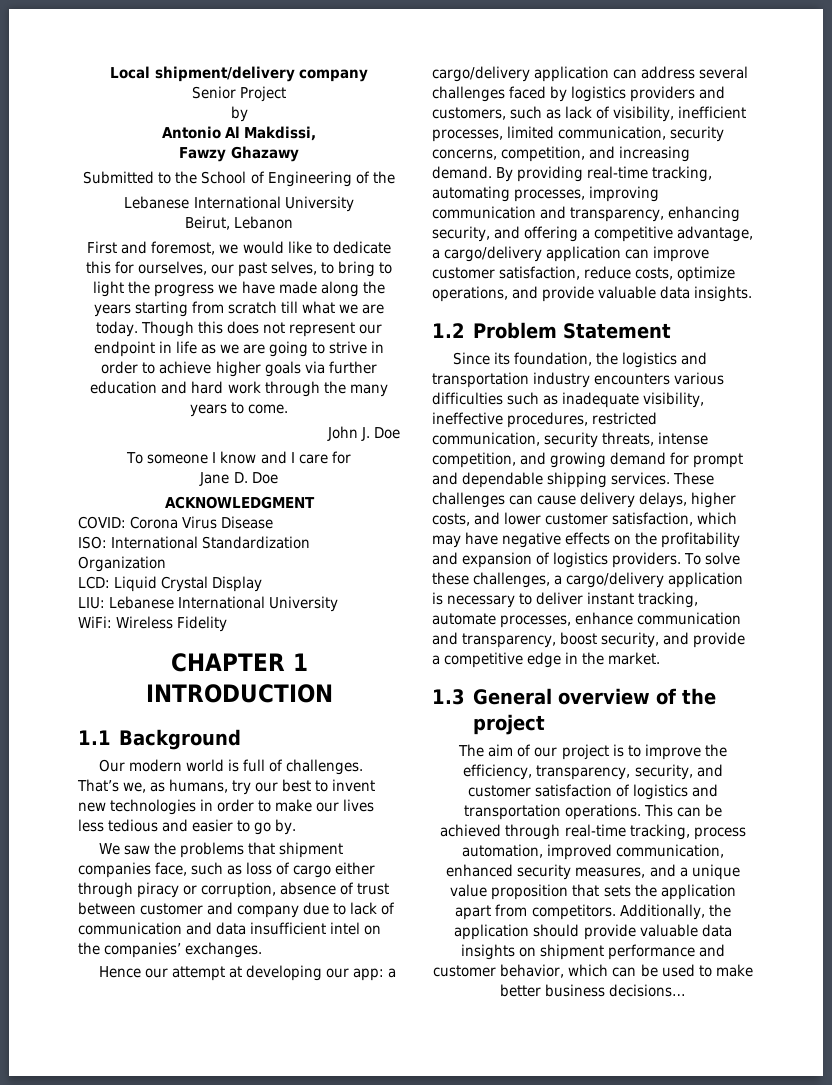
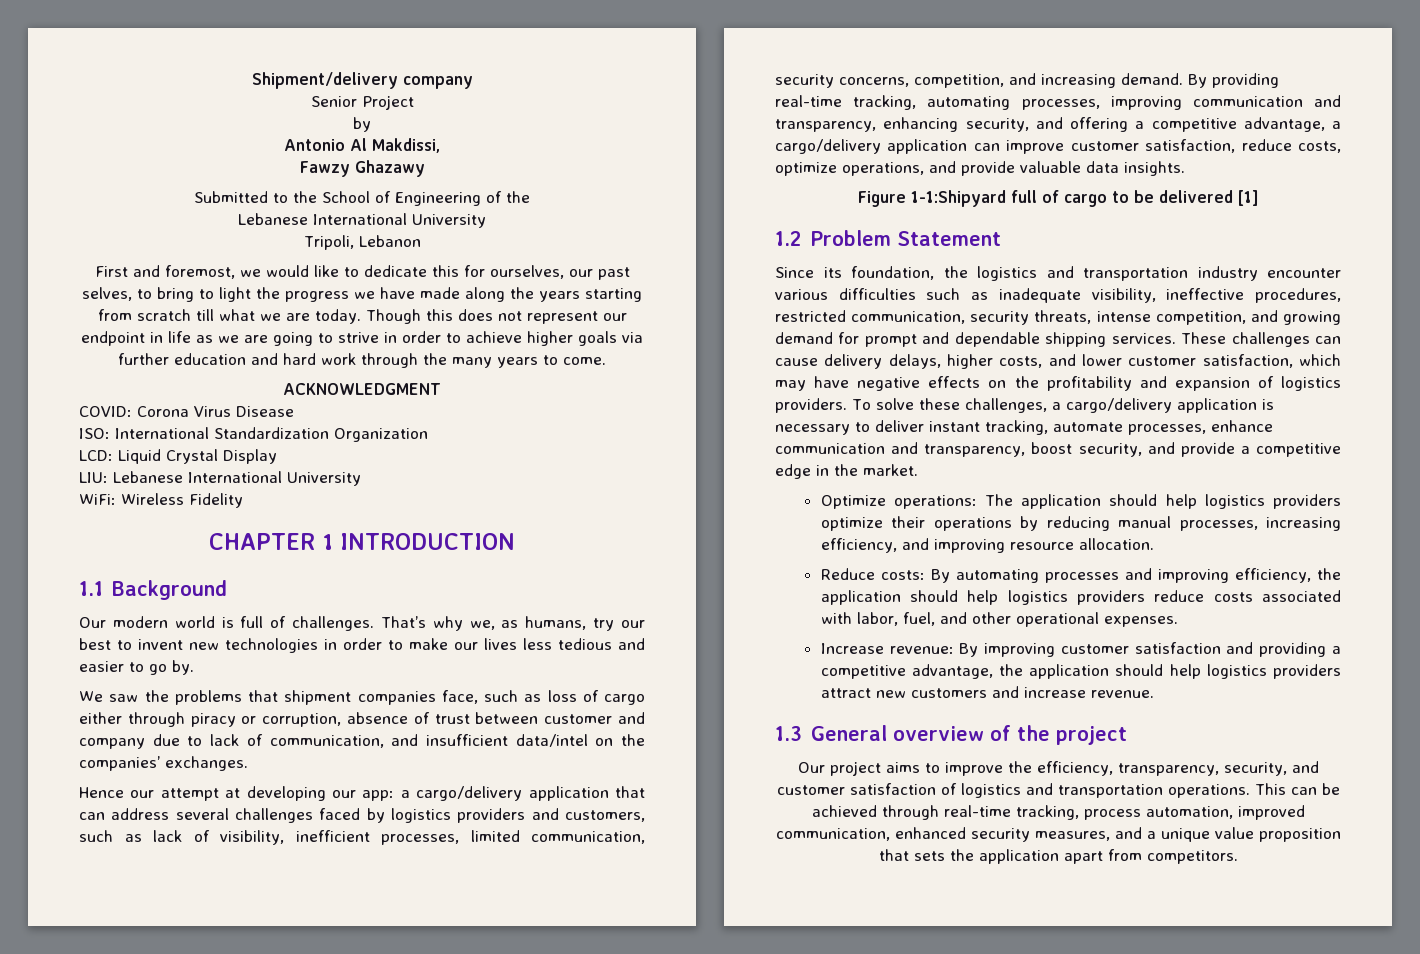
[110,66,295,82] Local shipment/delivery -> [251,72,398,89] Shipment/delivery
[184,216,230,230] Beirut, -> [303,235,354,250] Tripoli,
[326,426,400,441] [126,451,351,464] [199,472,278,486] // John J. Doe // To someone I know and I care for // Jane D. Doe -> (606, 361) none
(119, 785) none -> [432,616,463,631] why
[78,922,361,935] communication and data insufficient intel -> [269,734,588,748] communication, and insufficient data/intel
(610, 74) none -> [614,786,645,798] that
(753, 294) none -> [857,190,1259,207] // Figure 1-1:Shipyard full of cargo to be delivered [1]
[594,373,671,385] encounters -> [1267,268,1341,278] encounter
(661, 658) none -> [820,494,1341,509] [820,516,1341,531] [820,538,1154,553] [820,568,1341,583] [820,590,1341,605] [820,612,1178,627] [820,642,1341,657] [820,664,1341,679] [820,686,1154,698] // Optimize operations: The application should help logistics providers optimize their operations by reducing manual processes, increasing efficiency, and improving resource allocation. // Reduce costs: By automating processes and improving efficiency, the application should help logistics providers reduce costs associated with labor, fuel, and other operational expenses. // Increase revenue: By improving customer satisfaction and providing a competitive advantage, the application should help logistics providers attract new customers and increase revenue.
[458,744,624,760] The aim of our project is -> [797,761,920,776] Our project aims
[619,904,731,920] [454,924,732,940] [460,944,726,960] [433,964,753,978] [499,984,687,997] Additionally, the application should provide valuable data insights on shipment performance and customer behavior, which can be used to make better business decisions… -> (1238, 857) none

